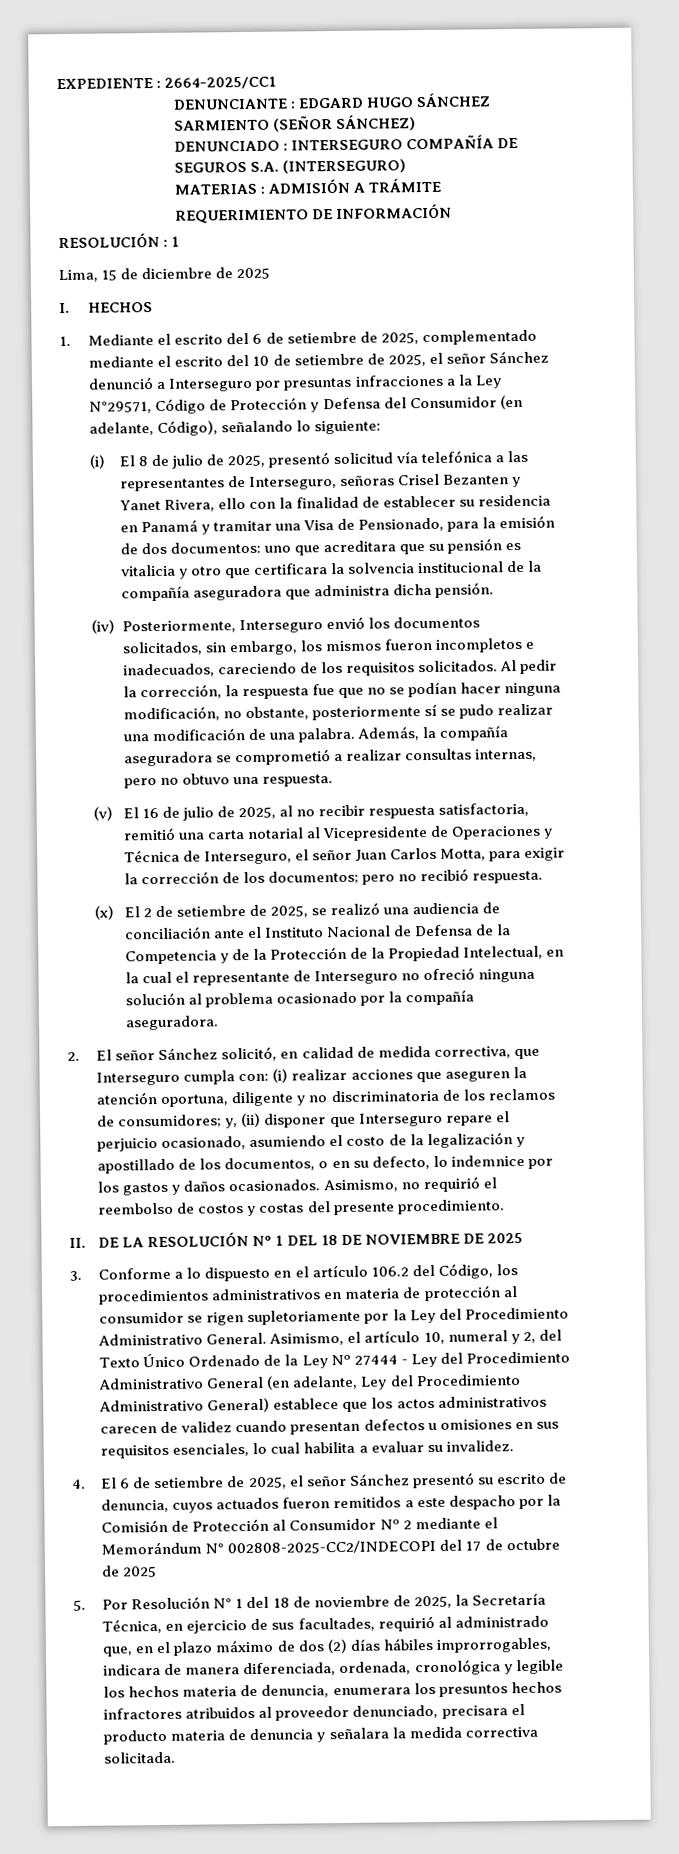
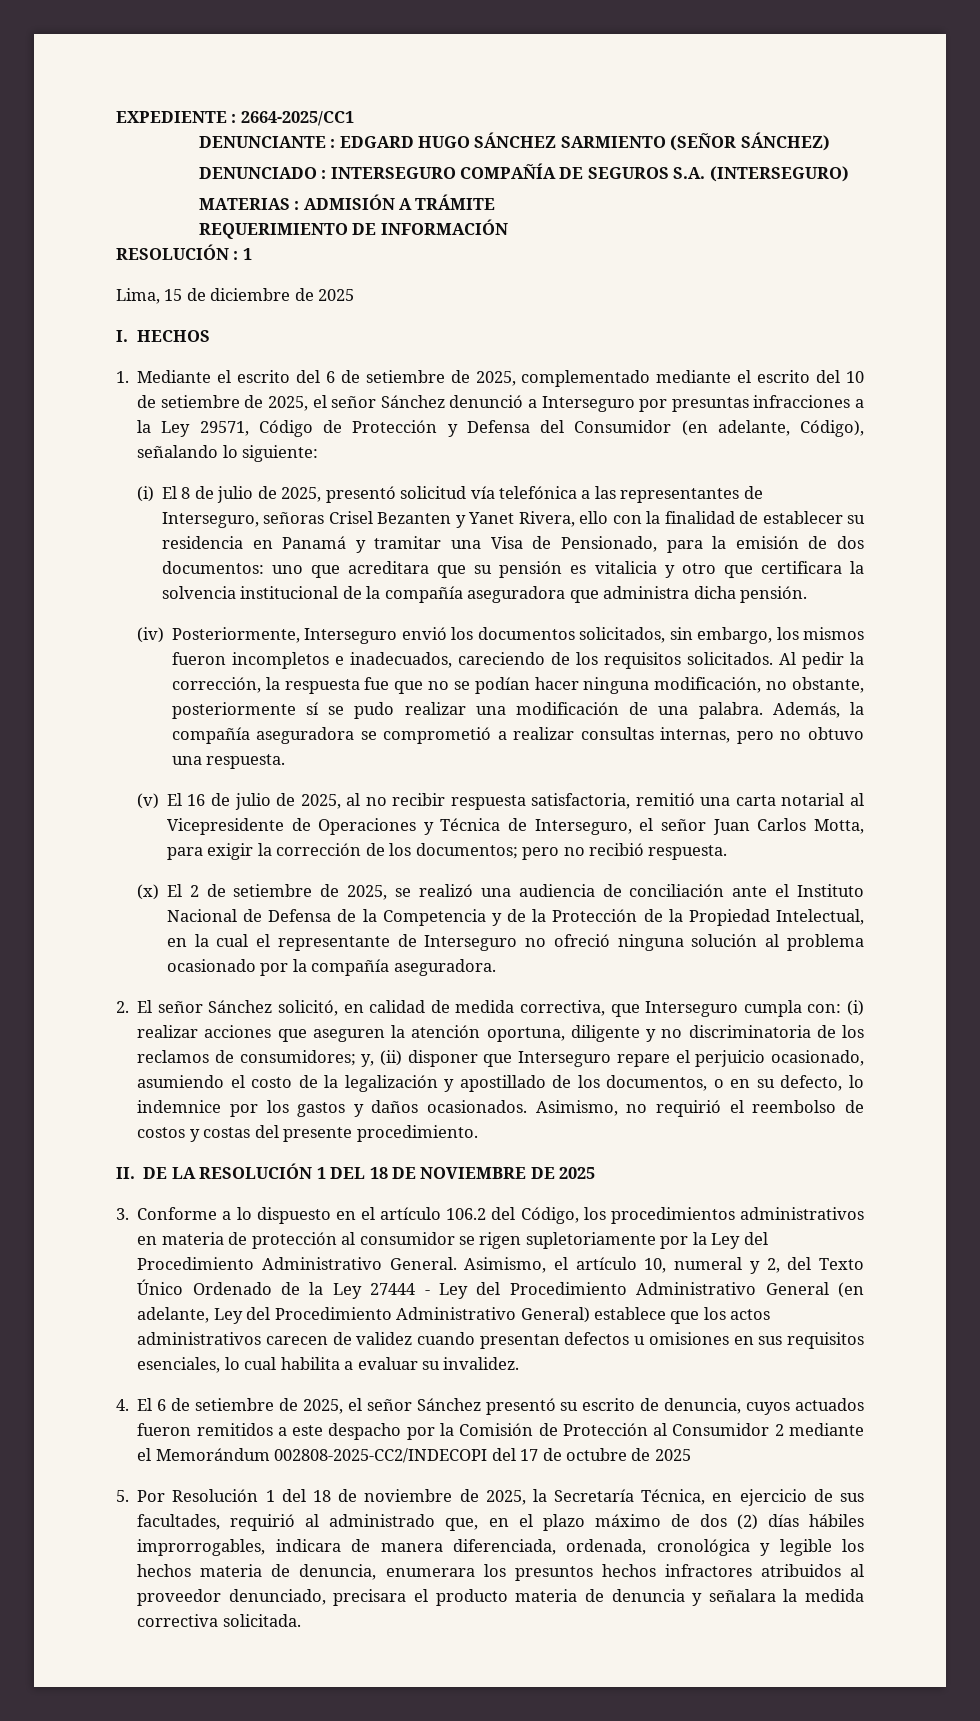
[89,401,153,414] N°29571, -> [199,421,249,436] 29571,
[252,1235,273,1246] Nº -> (313, 1171) none
[330,1354,351,1366] Nº -> (362, 1291) none
[379,1519,400,1530] Nº -> (770, 1429) none
[205,1543,225,1554] N° -> (270, 1454) none
[213,1598,233,1609] N° -> (259, 1495) none

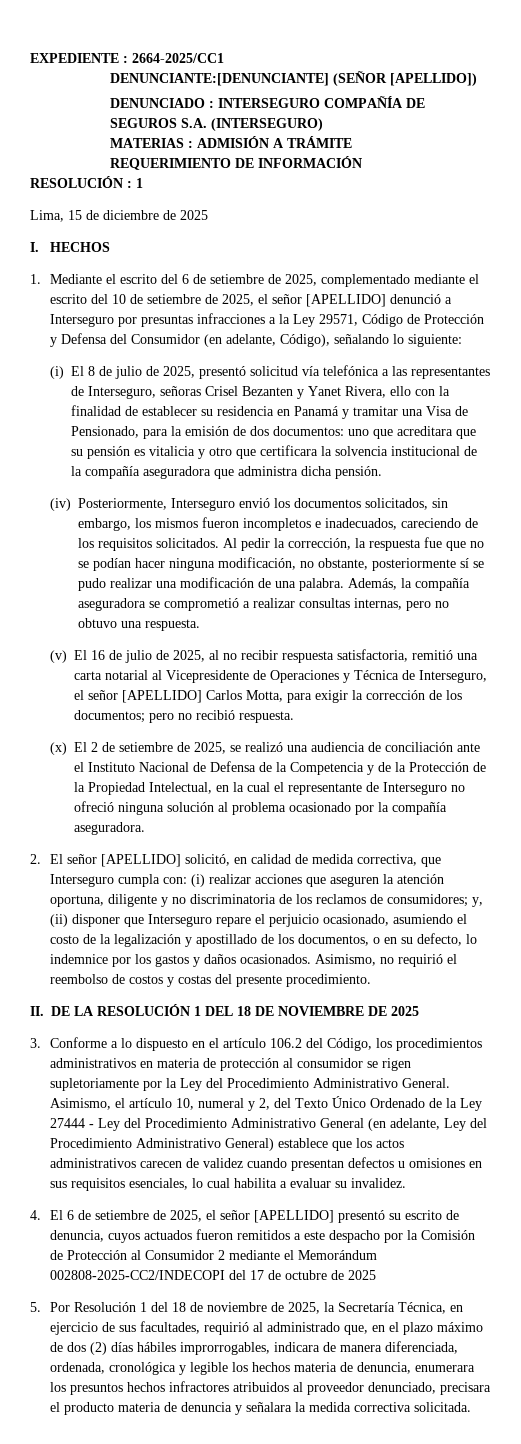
[198,132,830,151] DENUNCIANTE : EDGARD HUGO SÁNCHEZ SARMIENTO (SEÑOR SÁNCHEZ) -> [110,71,478,86] DENUNCIANTE:[DENUNCIANTE] (SEÑOR [APELLIDO])
[380,395,445,408] Sánchez -> [306,294,387,307] [APELLIDO]
[712,819,750,835] Juan -> [122,690,203,703] [APELLIDO]
[208,1000,273,1013] Sánchez -> [101,854,182,867] [APELLIDO]
[416,1398,481,1411] Sánchez -> [254,1210,335,1223] [APELLIDO]

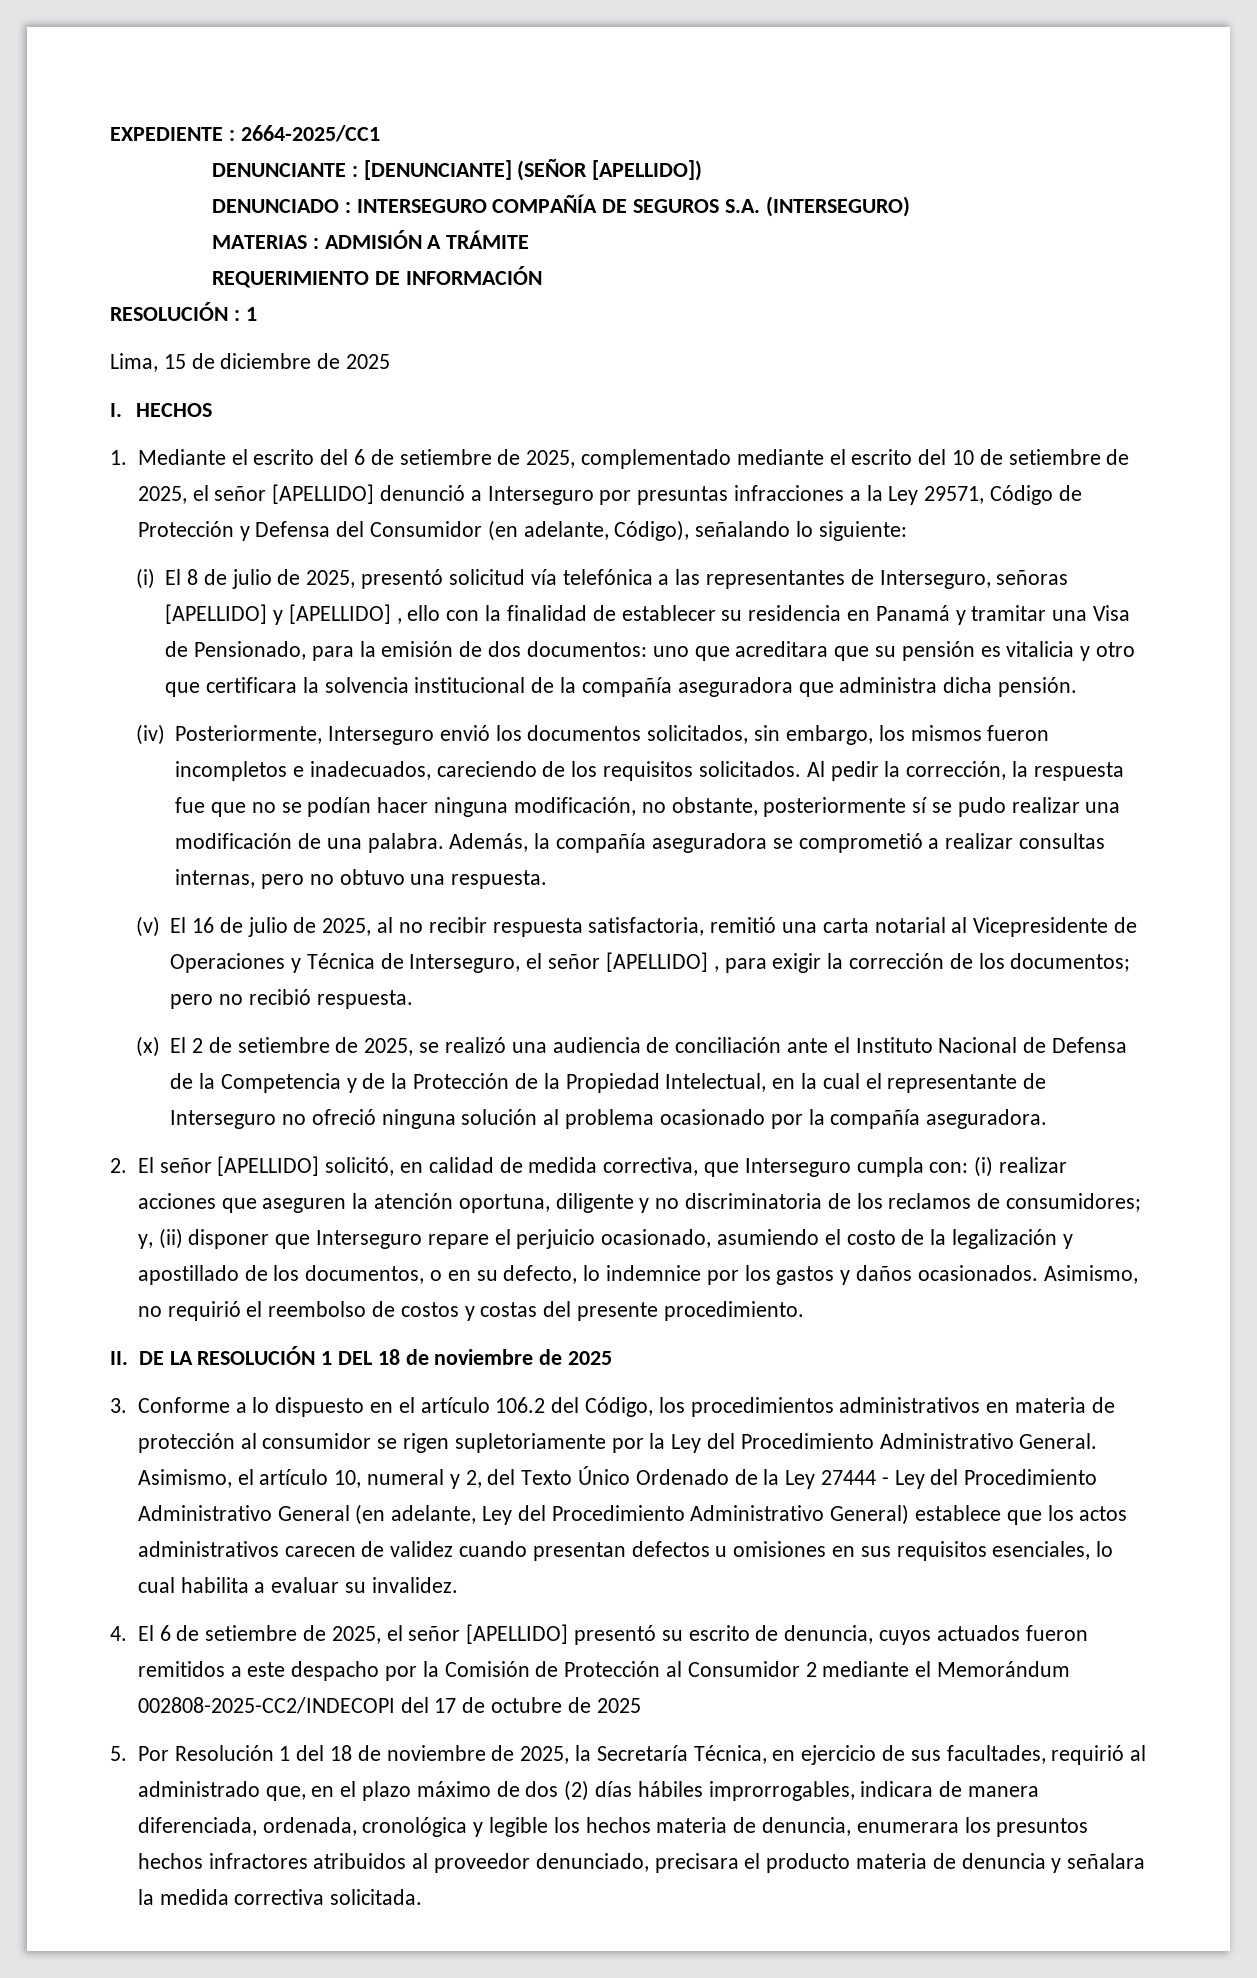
[110,73,330,86] DENUNCIANTE:[DENUNCIANTE] -> [211,160,512,180] DENUNCIANTE : [DENUNCIANTE]
[205,386,387,399] Crisel Bezanten y Yanet Rivera, -> [165,604,402,625] [APELLIDO] y [APELLIDO] ,
[206,690,284,702] Carlos Motta, -> [713,966,719,972] ,
[255,1006,387,1016] DE NOVIEMBRE DE -> [405,1349,563,1365] de noviembre de

